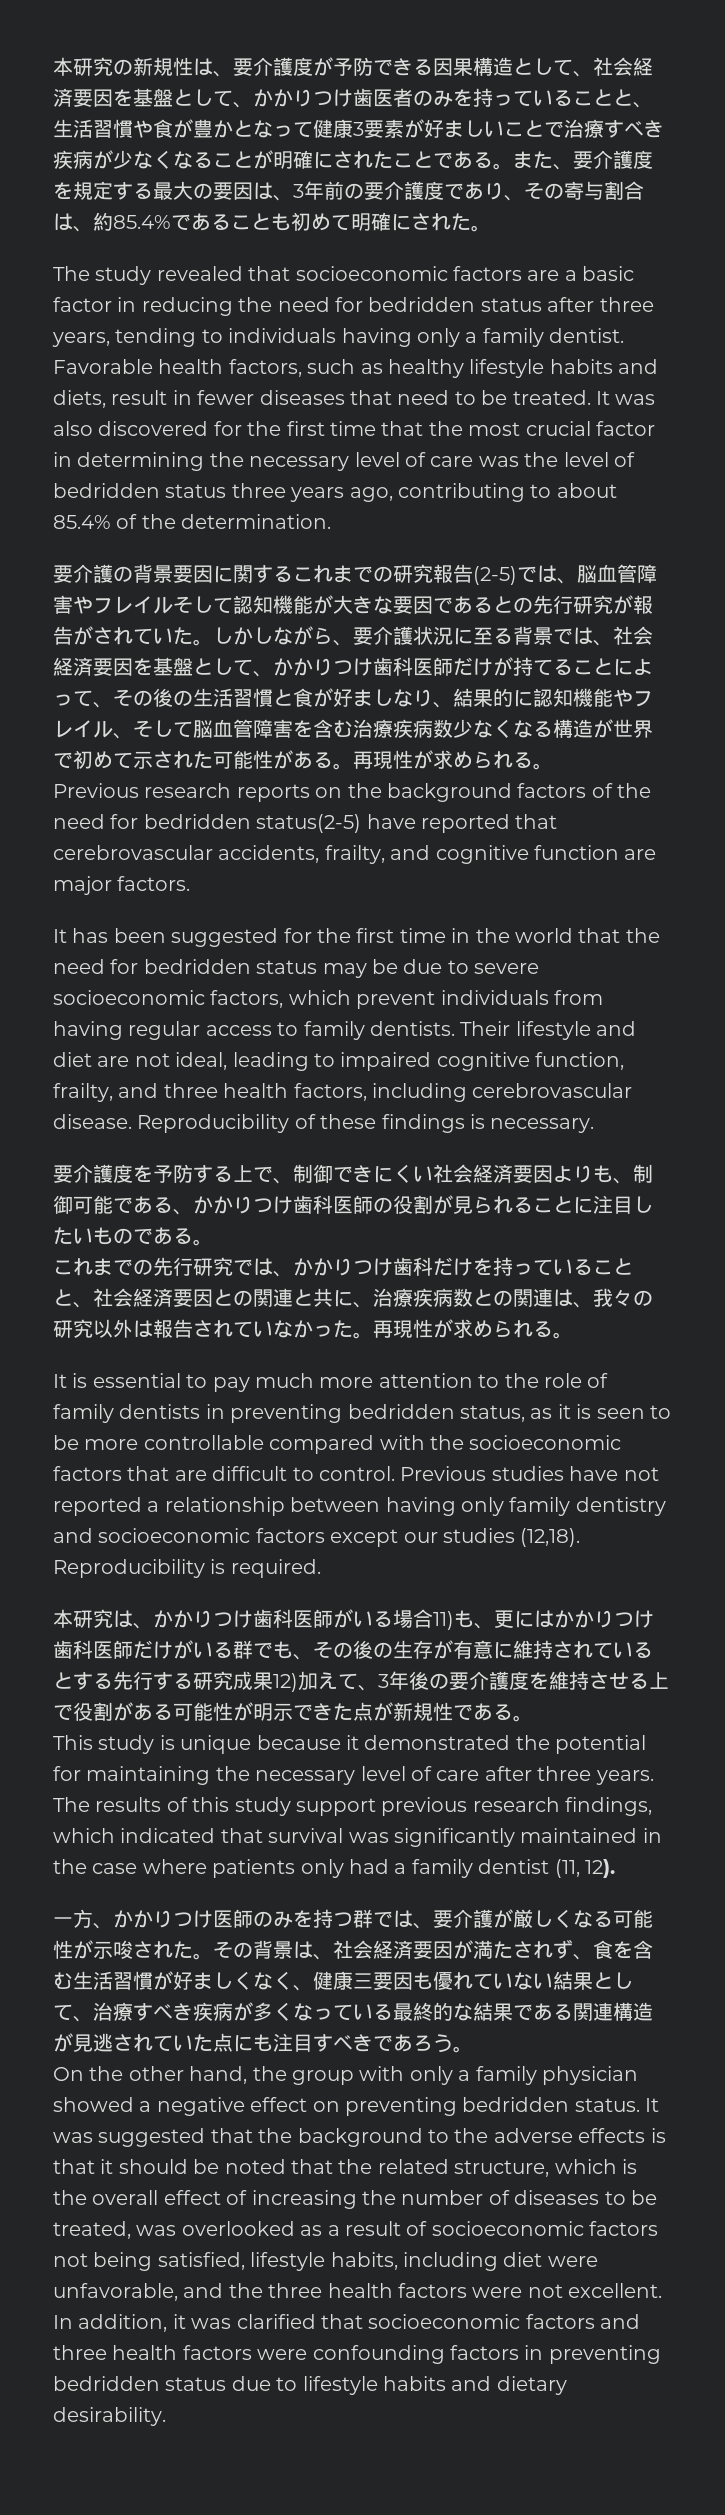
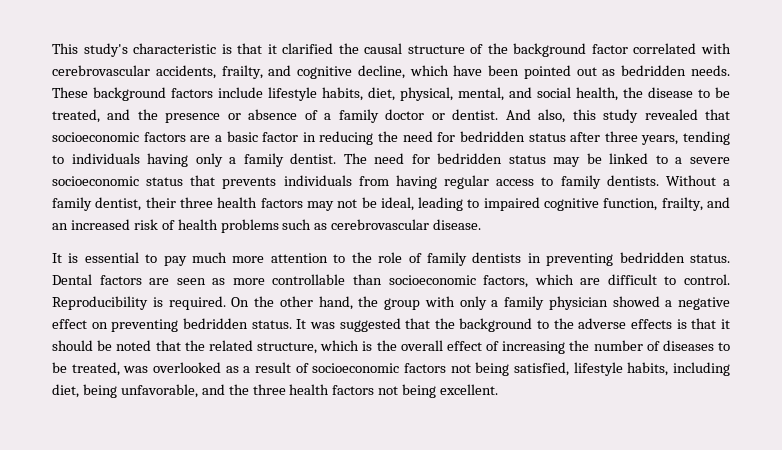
[53,57,653,77] [53,88,653,108] [53,119,664,138] [53,150,653,170] [53,181,644,201] [53,212,491,232] [53,266,90,281] 本研究の新規性は、要介護度が予防できる因果構造として、社会経済要因を基盤として、かかりつけ歯医者のみを持っていることと、生活習慣や食が豊かとなって健康3要素が好ましいことで治療すべき疾病が少なくなることが明確にされたことである。また、要介護度を規定する最大の要因は、3年前の要介護度であり、その寄与割合は、約85.4%であることも初めて明確にされた。 // The -> [52,43,731,57] [52,65,730,79] [52,87,730,101] [52,109,596,123] This study's characteristic is that it clarified the causal structure of the background factor correlated with cerebrovascular accidents, frailty, and cognitive decline, which have been pointed out as bedridden needs. These background factors include lifestyle habits, diet, physical, mental, and social health, the disease to be treated, and the presence or absence of a family doctor or dentist. And also, this
[53,359,659,378] [53,390,656,408] [53,421,655,436] [53,452,635,471] [53,483,617,502] [53,514,332,529] [53,564,657,585] [53,595,653,614] [53,626,653,646] [53,657,653,677] [53,688,653,708] [53,719,653,739] [53,750,553,770] [53,783,652,802] [53,814,558,833] [53,845,657,864] [53,876,191,895] [53,928,660,947] Favorable health factors, such as healthy lifestyle habits and diets, result in fewer diseases that need to be treated. It was also discovered for the first time that the most crucial factor in determining the necessary level of care was the level of bedridden status three years ago, contributing to about 85.4% of the determination. // 要介護の背景要因に関するこれまでの研究報告(2-5)では、脳血管障害やフレイルそして認知機能が大きな要因であるとの先行研究が報告がされていた。しかしながら、要介護状況に至る背景では、社会経済要因を基盤として、かかりつけ歯科医師だけが持てることによって、その後の生活習慣と食が好ましなり、結果的に認知機能やフレイル、そして脳血管障害を含む治療疾病数少なくなる構造が世界で初めて示された可能性がある。再現性が求められる。 // Previous research reports on the background factors of the need for bedridden status(2-5) have reported that cerebrovascular accidents, frailty, and cognitive function are major factors. // It has been suggested for the first time in the world that the -> [343,153,367,164] The
[403,959,540,974] [53,990,436,1009] due to severe socioeconomic factors, which prevent -> [609,153,730,164] [52,175,277,189] linked to a severe socioeconomic status that prevents
[460,1021,637,1040] [53,1052,170,1067] Their lifestyle and diet are not -> [665,175,730,186] [52,197,377,211] Without a family dentist, their three health factors may not be
[163,1083,633,1102] [53,1114,595,1133] [53,1164,653,1184] [53,1195,653,1215] [53,1227,213,1246] [53,1257,633,1277] [53,1288,653,1308] [53,1319,573,1339] three health factors, including cerebrovascular disease. Reproducibility of these findings is necessary. // 要介護度を予防する上で、制御できにくい社会経済要因よりも、制御可能である、かかりつけ歯科医師の役割が見られることに注目したいものである。 // これまでの先行研究では、かかりつけ歯科だけを持っていることと、社会経済要因との関連と共に、治療疾病数との関連は、我々の研究以外は報告されていなかった。再現性が求められる。 -> [52,219,482,233] an increased risk of health problems such as cerebrovascular disease.
[460,1404,671,1422] [53,1435,622,1454] [53,1466,659,1481] [53,1497,666,1516] [53,1528,581,1547] [53,1559,321,1578] [53,1609,654,1630] [53,1640,653,1660] [53,1671,669,1692] [53,1702,533,1722] [53,1735,647,1754] [53,1766,654,1785] [53,1797,653,1816] [53,1828,662,1847] [53,1859,615,1878] [53,1909,653,1929] [53,1939,653,1960] [53,1971,633,1991] [53,2002,653,2022] [53,2033,473,2053] status, as it is seen to be more controllable compared with the socioeconomic factors that are difficult to control. Previous studies have not reported a relationship between having only family dentistry and socioeconomic factors except our studies (12,18). Reproducibility is required. // 本研究は、かかりつけ歯科医師がいる場合11)も、更にはかかりつけ歯科医師だけがいる群でも、その後の生存が有意に維持されているとする先行する研究成果12)加えて、3年後の要介護度を維持させる上で役割がある可能性が明示できた点が新規性である。 // This study is unique because it demonstrated the potential for maintaining the necessary level of care after three years. The results of this study support previous research findings, which indicated that survival was significantly maintained in the case where patients only had a family dentist (11, 12). // 一方、かかりつけ医師のみを持つ群では、要介護が厳しくなる可能性が示唆された。その背景は、社会経済要因が満たされず、食を含む生活習慣が好ましくなく、健康三要因も優れていない結果として、治療すべき疾病が多くなっている最終的な結果である関連構造が見逃されていた点にも注目すべきであろう。 // -> [690,254,731,263] [52,274,730,288] [52,296,226,310] status. Dental factors are seen as more controllable than socioeconomic factors, which are difficult to control. Reproducibility is required.
[503,2252,598,2267] diet were -> [52,384,117,398] diet, being
[472,2283,663,2298] [53,2314,641,2332] [53,2345,661,2364] [53,2376,567,2395] [53,2407,166,2426] were not excellent. In addition, it was clarified that socioeconomic factors and three health factors were confounding factors in preventing bedridden status due to lifestyle habits and dietary desirability. -> [378,384,499,398] not being excellent.

